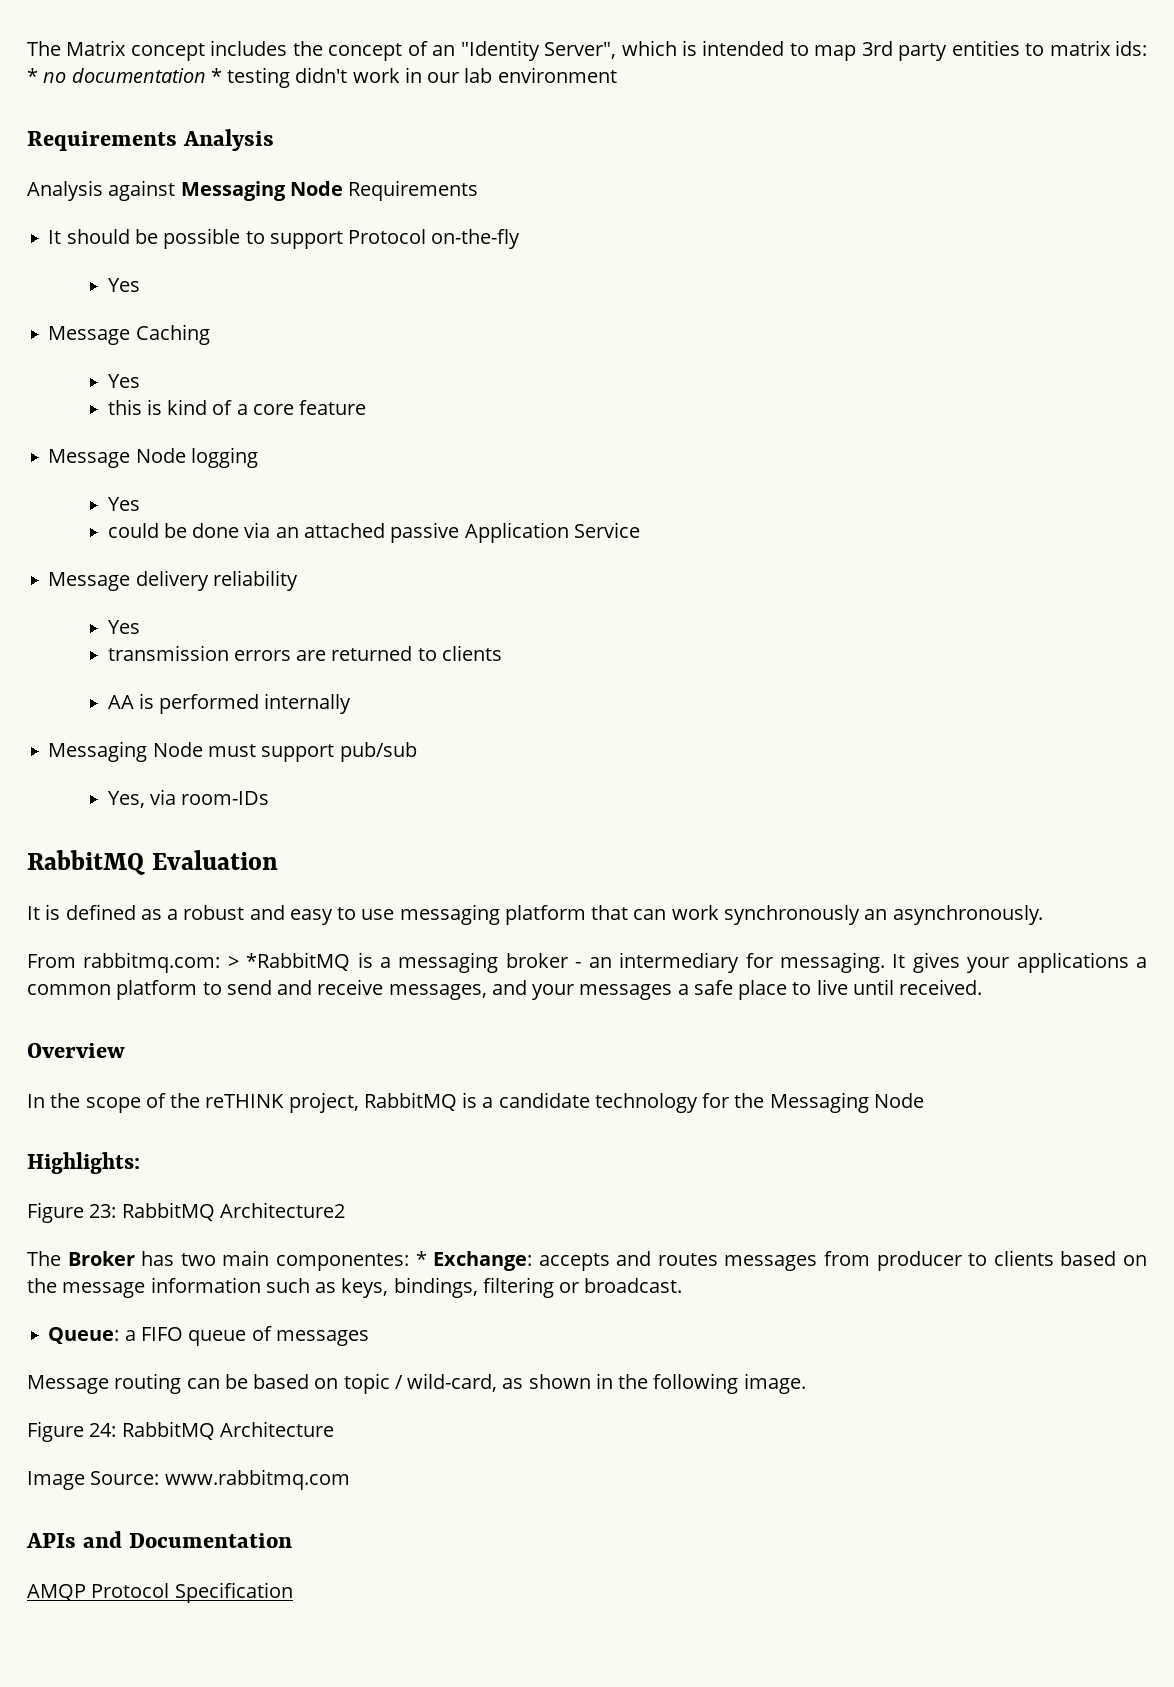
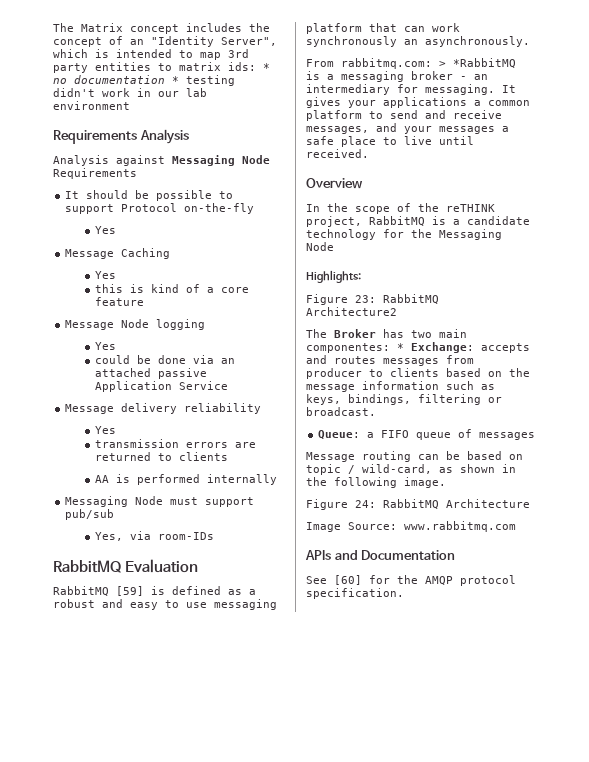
[27,906,40,920] It -> [53,586,144,596] RabbitMQ [59]
[27,1582,293,1603] AMQP Protocol Specification -> [306,575,516,586] [306,588,404,599] See [60] for the AMQP protocol specification.

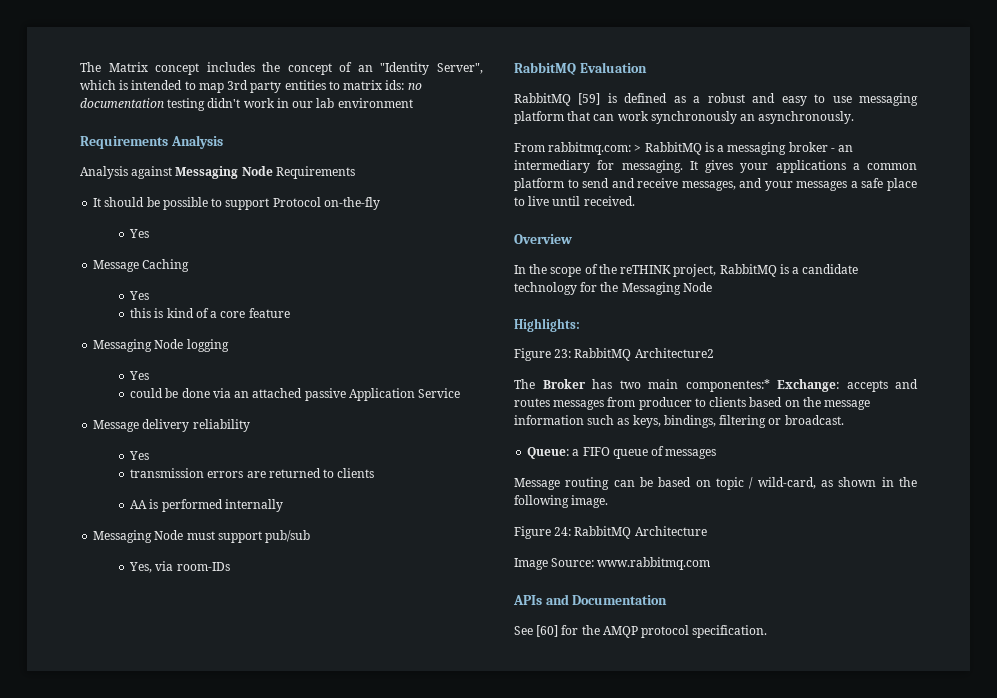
[263,63,270,71] * -> (405, 85) none
[172,76,179,84] * -> (164, 103) none
[65,320,115,330] Message -> [93,339,153,352] Messaging
[453,58,516,68] *RabbitMQ -> [644,142,702,155] RabbitMQ
[306,343,404,353] componentes: * -> [685,379,770,392] componentes:*

